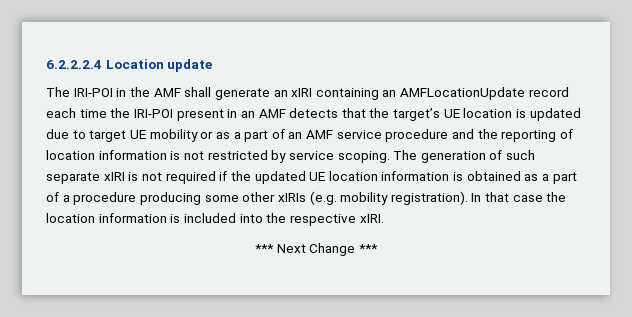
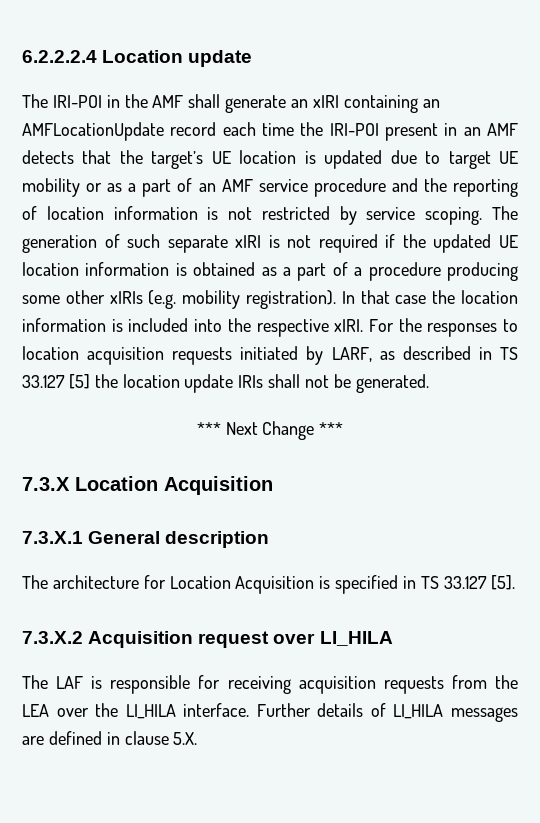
[255,243,378,256] // *** Next Change *** -> [368,318,519,337] [22,346,518,365] [22,374,429,393] [196,421,344,440] [22,476,273,495] [22,531,270,548] [22,575,515,594] [22,631,393,648] [22,675,518,694] [22,703,518,722] [22,731,198,745] For the responses to location acquisition requests initiated by LARF, as described in TS 33.127 [5] the location update IRIs shall not be generated. // *** Next Change *** // 7.3.X Location Acquisition // 7.3.X.1 General description // The architecture for Location Acquisition is specified in TS 33.127 [5]. // 7.3.X.2 Acquisition request over LI_HILA // The LAF is responsible for receiving acquisition requests from the LEA over the LI_HILA interface. Further details of LI_HILA messages are defined in clause 5.X.

